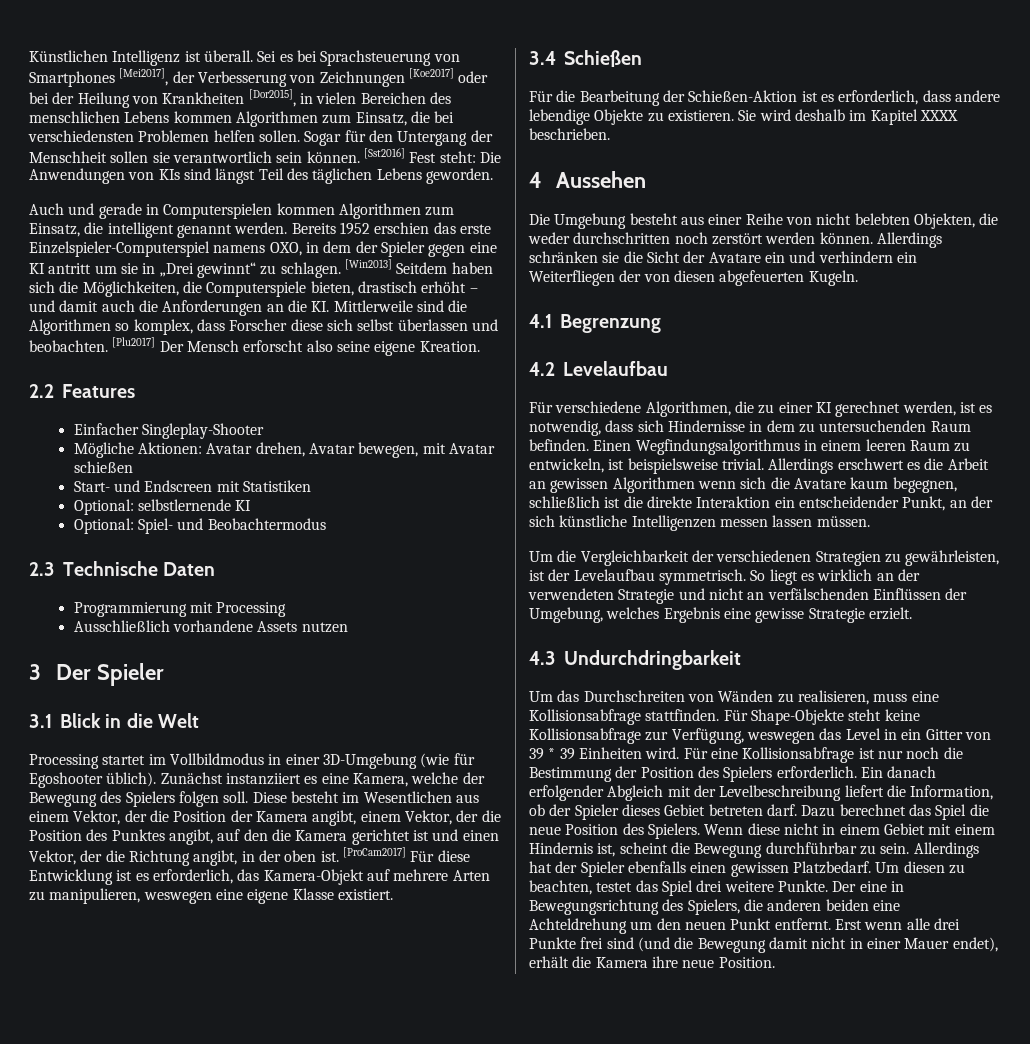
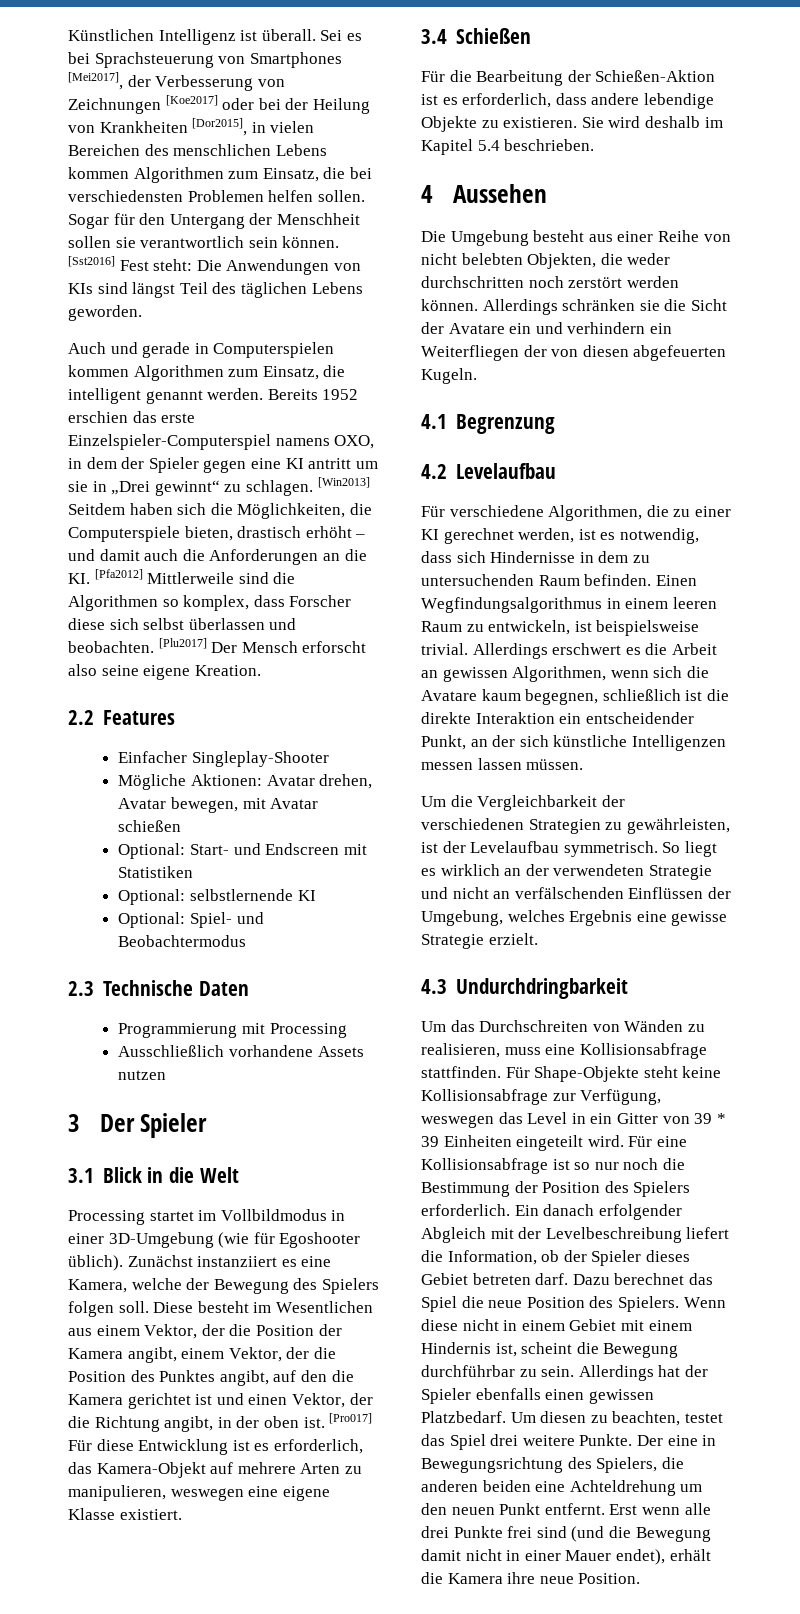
(330, 306) none -> [94,569,143,580] [Pfa2012]
(133, 467) none -> [118,843,186,859] Optional:
[342,847,406,858] [ProCam2017] -> [329,1413,373,1424] [Pro017]
[919,110,958,121] XXXX -> [477,140,500,151] 5.4
[612,477,695,493] Algorithmen -> [512,666,607,682] Algorithmen,
(642, 753) none -> [516,1135,584,1151] eingeteilt
(875, 753) none -> [574,1162,591,1170] so

